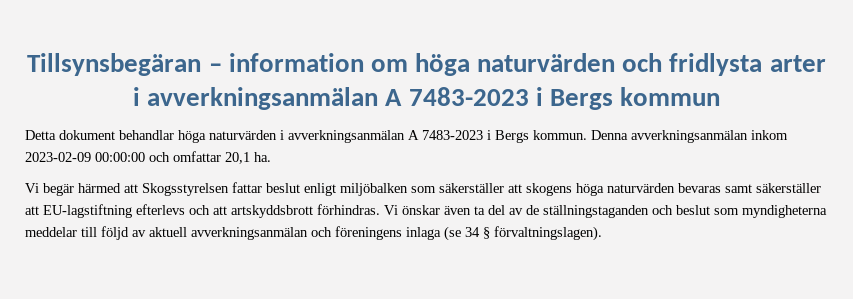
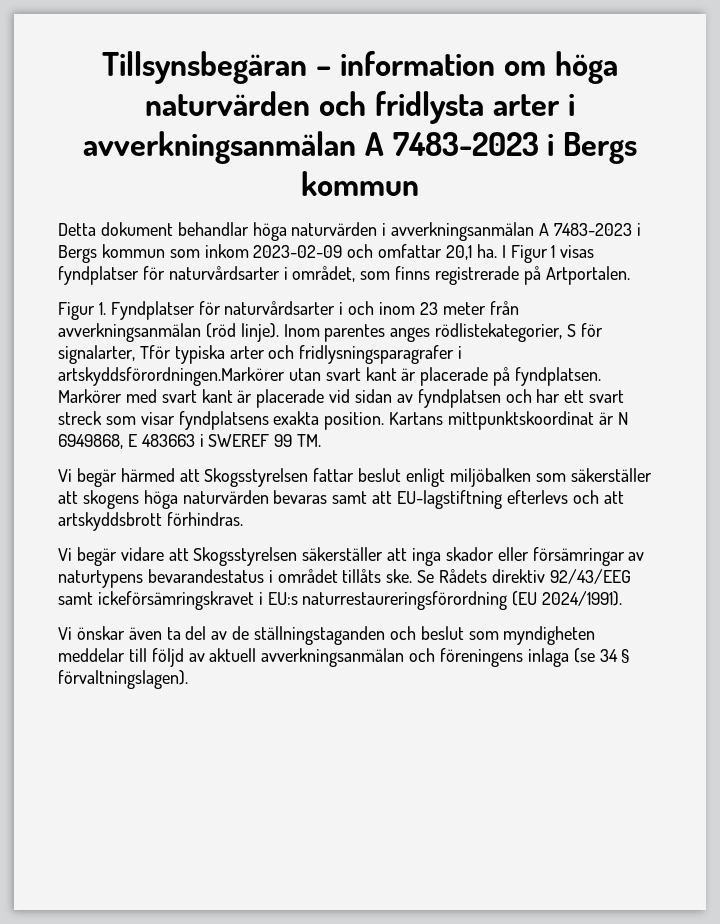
[533,130,748,143] kommun. Denna avverkningsanmälan -> [101,244,200,258] kommun som
[95,152,145,162] 00:00:00 -> (343, 251) none
(271, 157) none -> [501,245,595,263] [58,266,630,285] [58,301,519,320] [58,323,603,342] [58,345,463,364] [58,367,602,386] [58,389,625,408] [58,411,628,430] [58,434,322,449] I Figur 1 visas fyndplatser för naturvårdsarter i området, som finns registrerade på Artportalen. // Figur 1. Fyndplatser för naturvårdsarter i och inom 23 meter från avverkningsanmälan (röd linje). Inom parentes anges rödlistekategorier, S för signalarter, Tför typiska arter och fridlysningsparagrafer i artskyddsförordningen.Markörer utan svart kant är placerade på fyndplatsen. Markörer med svart kant är placerade vid sidan av fyndplatsen och har ett svart streck som visar fyndplatsens exakta position. Kartans mittpunktskoordinat är N 6949868, E 483663 i SWEREF 99 TM.
[756,183,821,193] säkerställer -> (368, 497) none
(380, 209) none -> [58,547,645,566] [58,569,631,588] [58,591,623,610] // Vi begär vidare att Skogsstyrelsen säkerställer att inga skador eller försämringar av naturtypens bevarandestatus i området tillåts ske. Se Rådets direktiv 92/43/EEG samt ickeförsämringskravet i EU:s naturrestaureringsförordning (EU 2024/1991). //
[742,205,827,218] myndigheterna -> [503,626,596,645] myndigheten

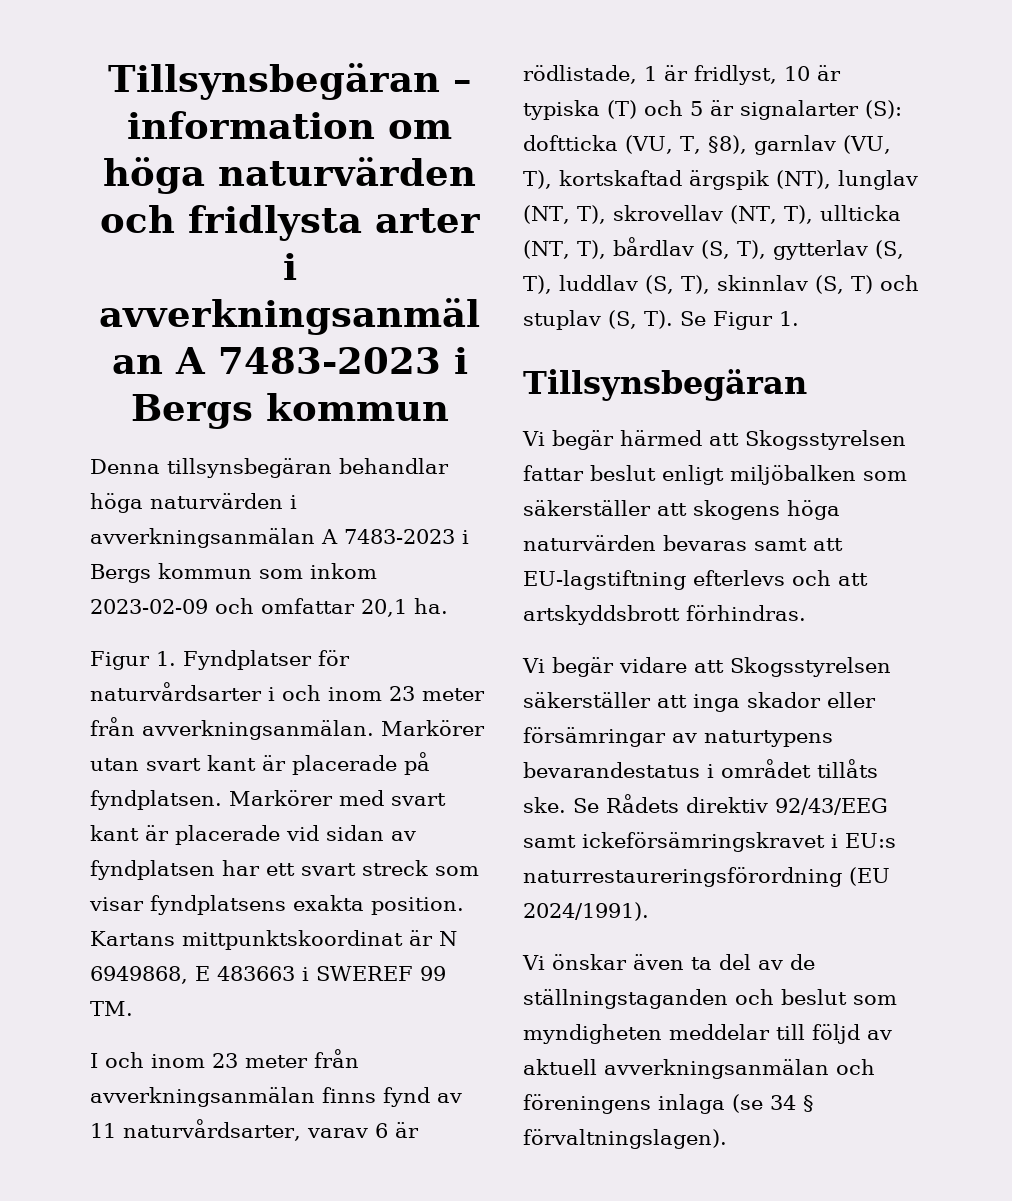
[58,222,173,236] Detta dokument -> [90,458,332,478] Denna tillsynsbegäran
[501,245,595,263] [58,266,630,285] I Figur 1 visas fyndplatser för naturvårdsarter i området, som finns registrerade på Artportalen. -> (448, 606) none
[58,323,603,342] [58,345,463,364] [58,367,285,386] avverkningsanmälan (röd linje). Inom parentes anges rödlistekategorier, S för signalarter, Tför typiska arter och fridlysningsparagrafer i artskyddsförordningen.Markörer -> [142,720,485,740] avverkningsanmälan. Markörer
[505,389,532,403] och -> (215, 870) none
(322, 440) none -> [90,1049,359,1068] [90,1087,462,1107] [90,1119,419,1141] [523,65,841,85] [523,100,902,120] [523,135,891,155] [523,170,918,190] [523,205,901,224] [523,237,904,260] [523,275,919,294] [523,310,799,330] [523,369,807,401] // I och inom 23 meter från avverkningsanmälan finns fynd av 11 naturvårdsarter, varav 6 är rödlistade, 1 är fridlyst, 10 är typiska (T) och 5 är signalarter (S): doftticka (VU, T, §8), garnlav (VU, T), kortskaftad ärgspik (NT), lunglav (NT, T), skrovellav (NT, T), ullticka (NT, T), bårdlav (S, T), gytterlav (S, T), luddlav (S, T), skinnlav (S, T) och stuplav (S, T). Se Figur 1. // Tillsynsbegäran

